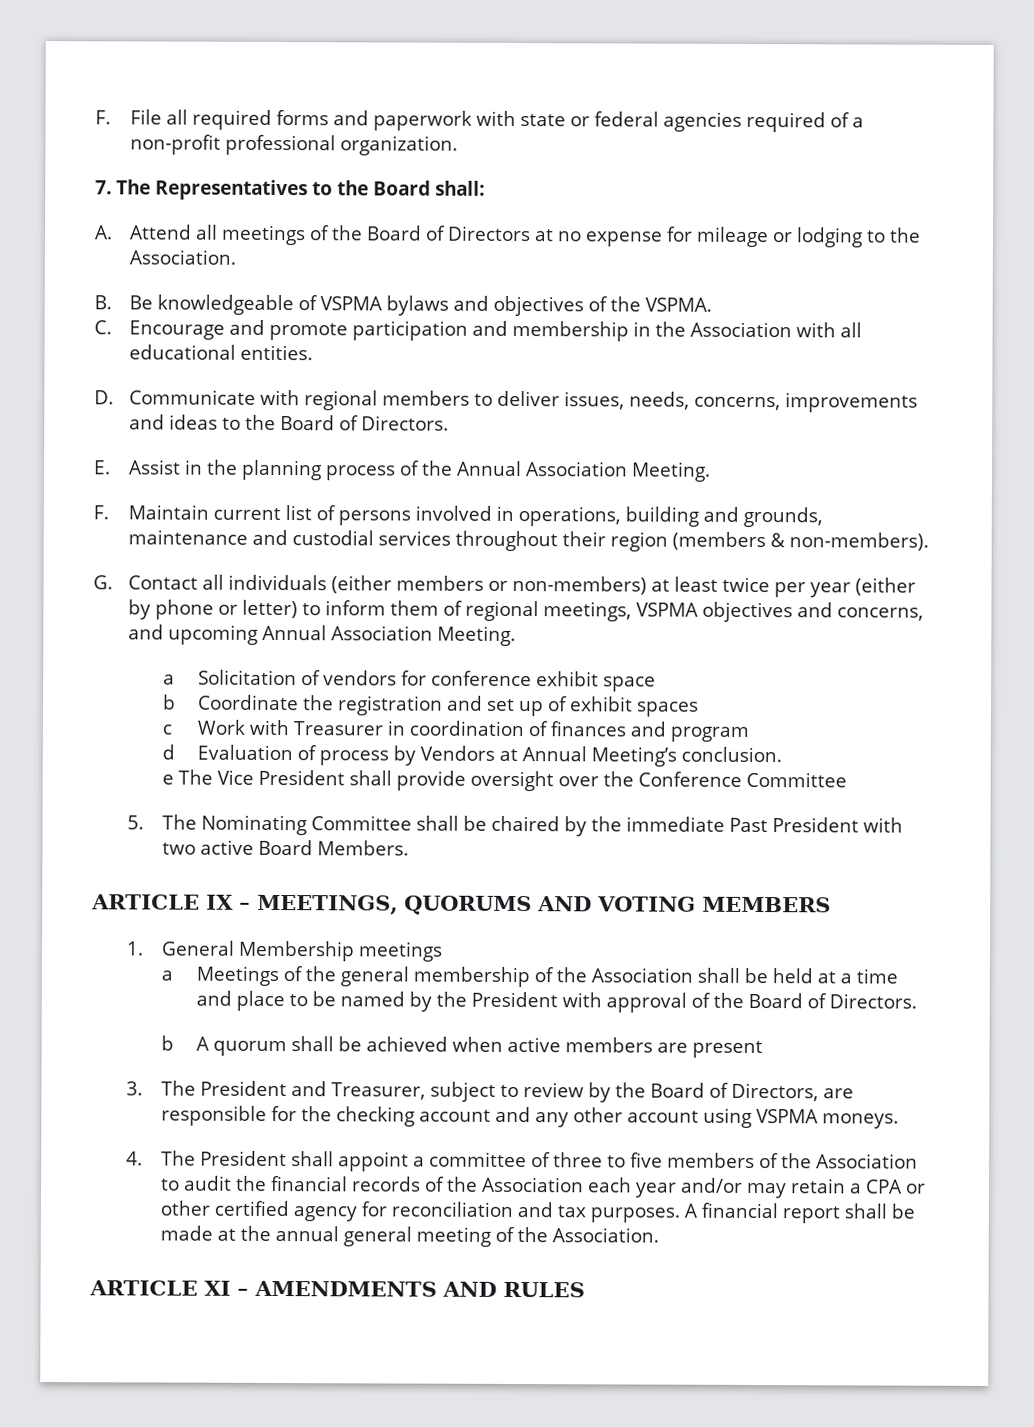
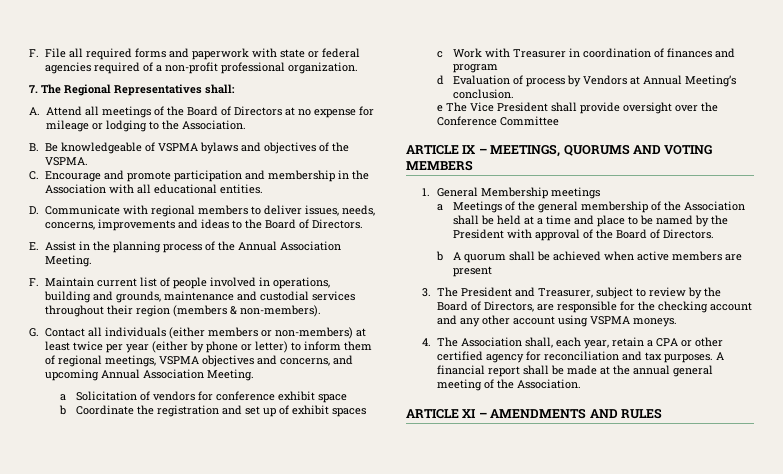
[155,179,431,201] Representatives to the Board -> [64,84,202,96] Regional Representatives
[337,510,411,526] persons -> [172,277,207,289] people
[126,814,903,837] [161,839,409,856] // 5. The Nominating Committee shall be chaired by the immediate Past President with two active Board Members. -> (560, 121) none
[199,1150,918,1172] [159,1175,787,1199] President shall appoint a committee of three to five members of the Association to audit the financial records of the Association each year and/or may -> [461,337,610,349] Association shall, each year,

